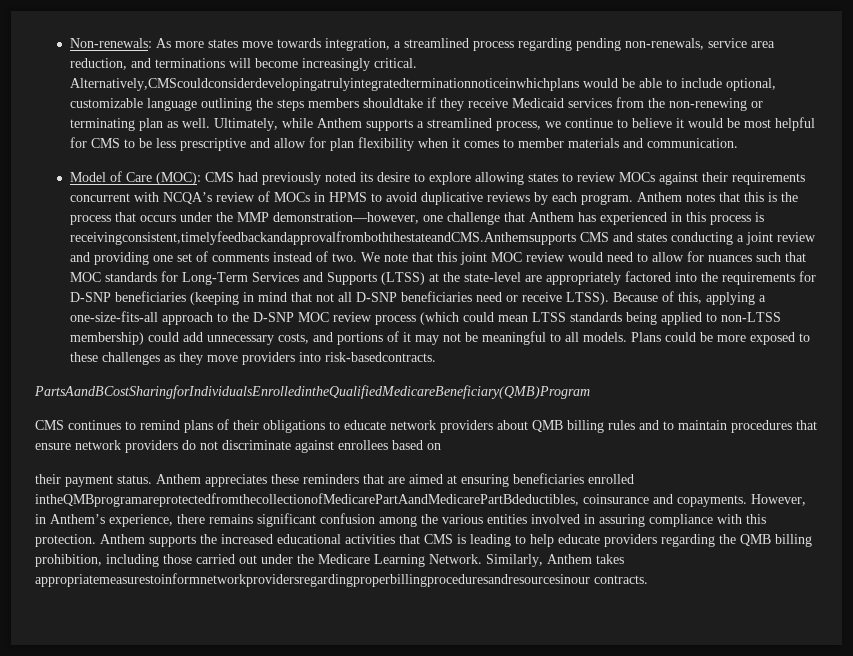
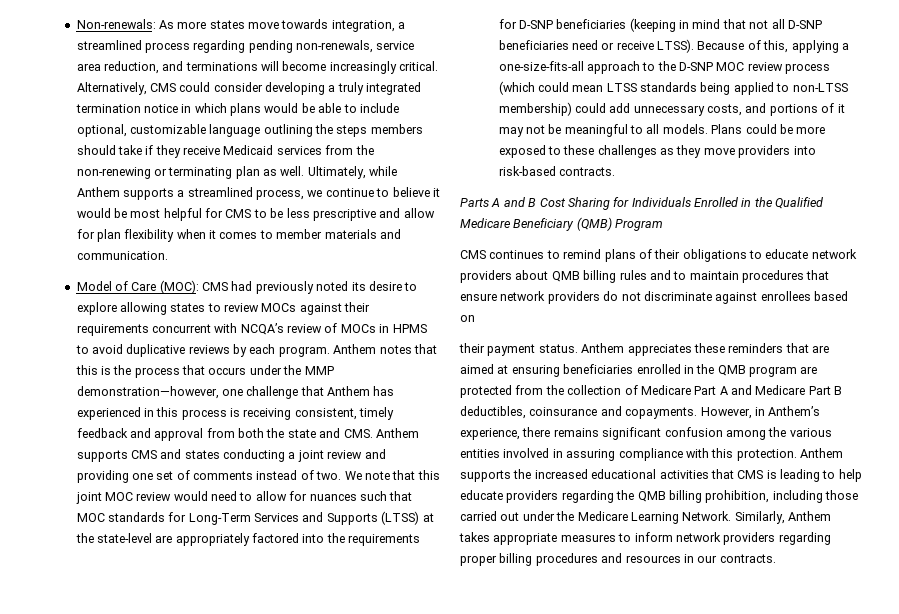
[69,78,579,91] Alternatively,CMScouldconsiderdevelopingatrulyintegratedterminationnoticeinwhichplans -> [76,82,422,95] [75,103,261,116] Alternatively, CMS could consider developing a truly integrated termination notice in which plans
[362,98,423,108] shouldtake -> [76,145,142,155] should take
[69,231,576,245] receivingconsistent,timelyfeedbackandapprovalfromboththestateandCMS.Anthemsupports -> [243,407,395,420] [76,428,419,441] [76,450,128,462] receiving consistent, timely feedback and approval from both the state and CMS. Anthem supports
[324,352,436,362] [34,385,590,399] risk-basedcontracts. // PartsAandBCostSharingforIndividualsEnrolledintheQualifiedMedicareBeneficiary(QMB)Program -> [498,166,615,176] [460,197,824,210] [460,217,664,231] risk-based contracts. // Parts A and B Cost Sharing for Individuals Enrolled in the Qualified Medicare Beneficiary (QMB) Program
[35,493,579,507] intheQMBprogramareprotectedfromthecollectionofMedicarePartAandMedicarePartBdeductibles, -> [683,364,818,377] [460,385,843,398] [460,406,526,419] in the QMB program are protected from the collection of Medicare Part A and Medicare Part B deductibles,
[35,573,590,587] appropriatemeasurestoinformnetworkprovidersregardingproperbillingproceduresandresourcesinour -> [493,532,831,545] [460,553,718,566] appropriate measures to inform network providers regarding proper billing procedures and resources in our

